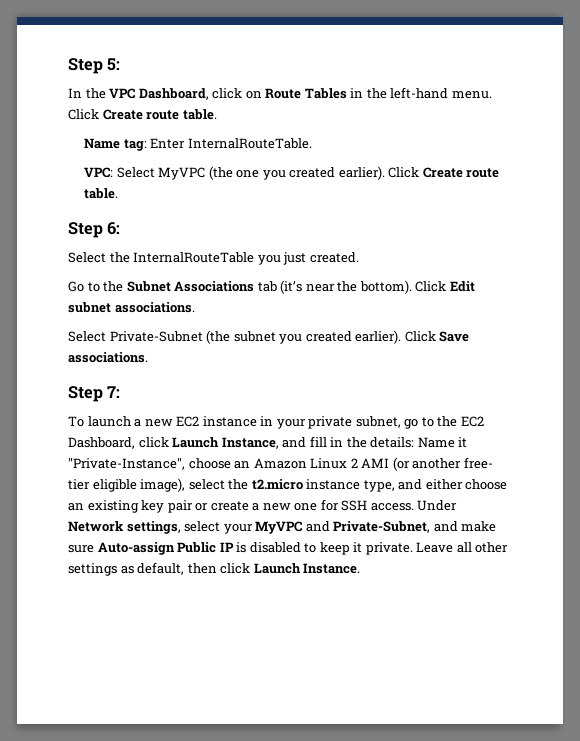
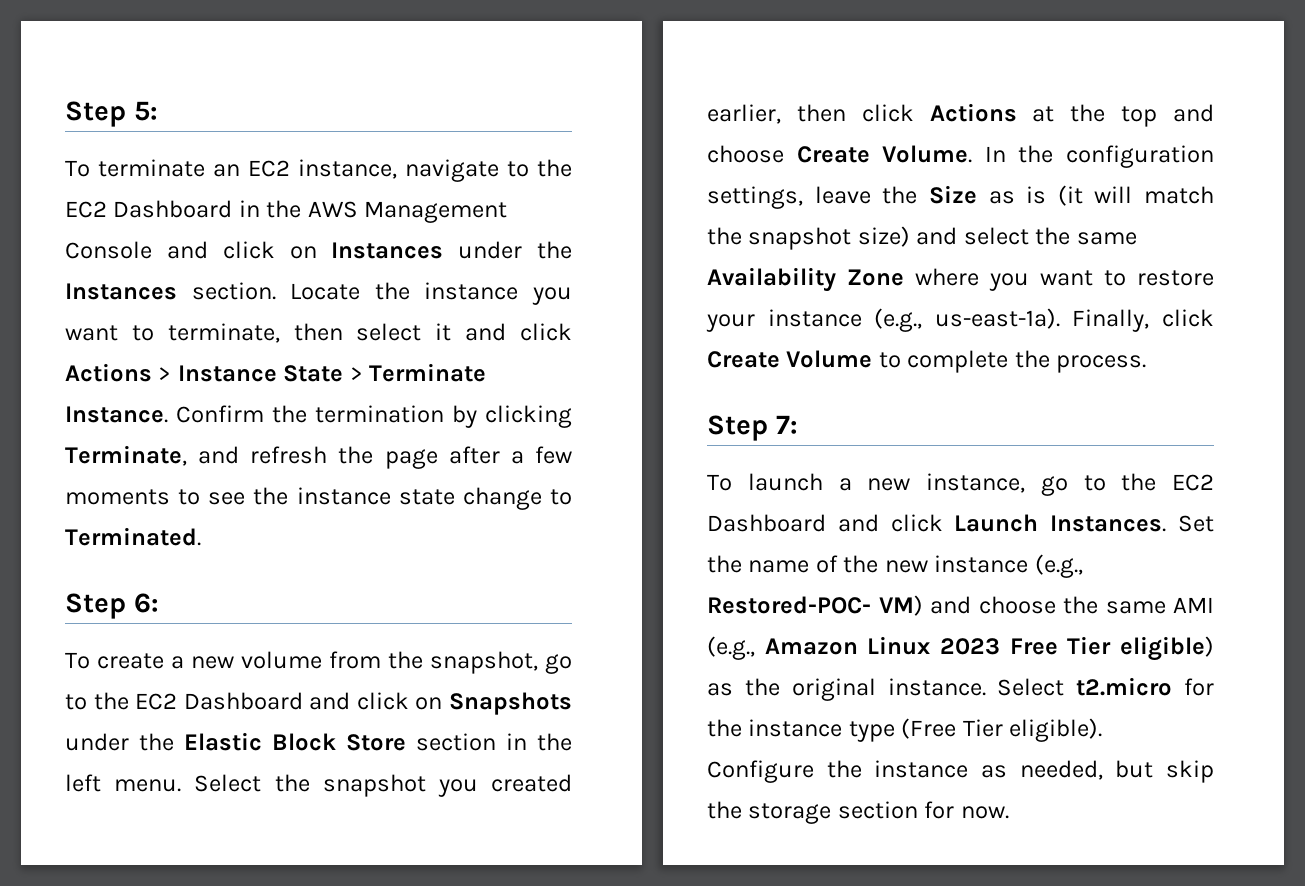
[68,87,492,100] [68,109,217,120] [84,138,312,151] [84,166,500,180] [84,188,119,199] [68,222,121,238] [68,252,359,265] [68,280,475,294] [68,302,195,313] [68,330,470,344] [68,352,148,363] In the VPC Dashboard, click on Route Tables in the left-hand menu. Click Create route table. // Name tag: Enter InternalRouteTable. // VPC: Select MyVPC (the one you created earlier). Click Create route table. // Step 6: // Select the InternalRouteTable you just created. // Go to the Subnet Associations tab (it’s near the bottom). Click Edit subnet associations. // Select Private-Subnet (the subnet you created earlier). Click Save associations. -> [65,159,572,182] [65,200,508,223] [65,241,572,259] [65,282,572,305] [65,323,572,343] [65,363,487,382] [65,405,572,428] [65,445,573,469] [65,487,572,510] [65,527,201,546] [65,593,159,619] [65,651,572,674] [65,692,572,715] [65,732,572,751] [65,774,572,797] [707,103,1214,127] [707,145,1214,168] [707,185,1214,209] [707,226,1137,250] [707,267,1214,292] [706,308,1214,332] [707,350,1147,373] To terminate an EC2 instance, navigate to the EC2 Dashboard in the AWS Management Console and click on Instances under the Instances section. Locate the instance you want to terminate, then select it and click Actions > Instance State > Terminate Instance. Confirm the termination by clicking Terminate, and refresh the page after a few moments to see the instance state change to Terminated. // Step 6: // To create a new volume from the snapshot, go to the EC2 Dashboard and click on Snapshots under the Elastic Block Store section in the left menu. Select the snapshot you created earlier, then click Actions at the top and choose Create Volume. In the configuration settings, leave the Size as is (it will match the snapshot size) and select the same Availability Zone where you want to restore your instance (e.g., us-east-1a). Finally, click Create Volume to complete the process.
[176,416,484,429] [68,436,468,449] [68,457,493,471] [68,478,508,492] [68,499,458,513] [68,521,497,534] [68,542,509,555] [68,562,361,576] EC2 instance in your private subnet, go to the EC2 Dashboard, click Launch Instance, and fill in the details: Name it "Private-Instance", choose an Amazon Linux 2 AMI (or another free- tier eligible image), select the t2.micro instance type, and either choose an existing key pair or create a new one for SSH access. Under Network settings, select your MyVPC and Private-Subnet, and make sure Auto-assign Public IP is disabled to keep it private. Leave all other settings as default, then click Launch Instance. -> [926,473,1214,496] [707,514,1214,532] [707,554,1083,578] [707,595,1214,616] [707,636,1214,661] [707,677,1214,701] [707,718,1103,742] [707,760,1214,783] [707,801,1009,824] instance, go to the EC2 Dashboard and click Launch Instances. Set the name of the new instance (e.g., Restored-POC- VM) and choose the same AMI (e.g., Amazon Linux 2023 Free Tier eligible) as the original instance. Select t2.micro for the instance type (Free Tier eligible). Configure the instance as needed, but skip the storage section for now.

